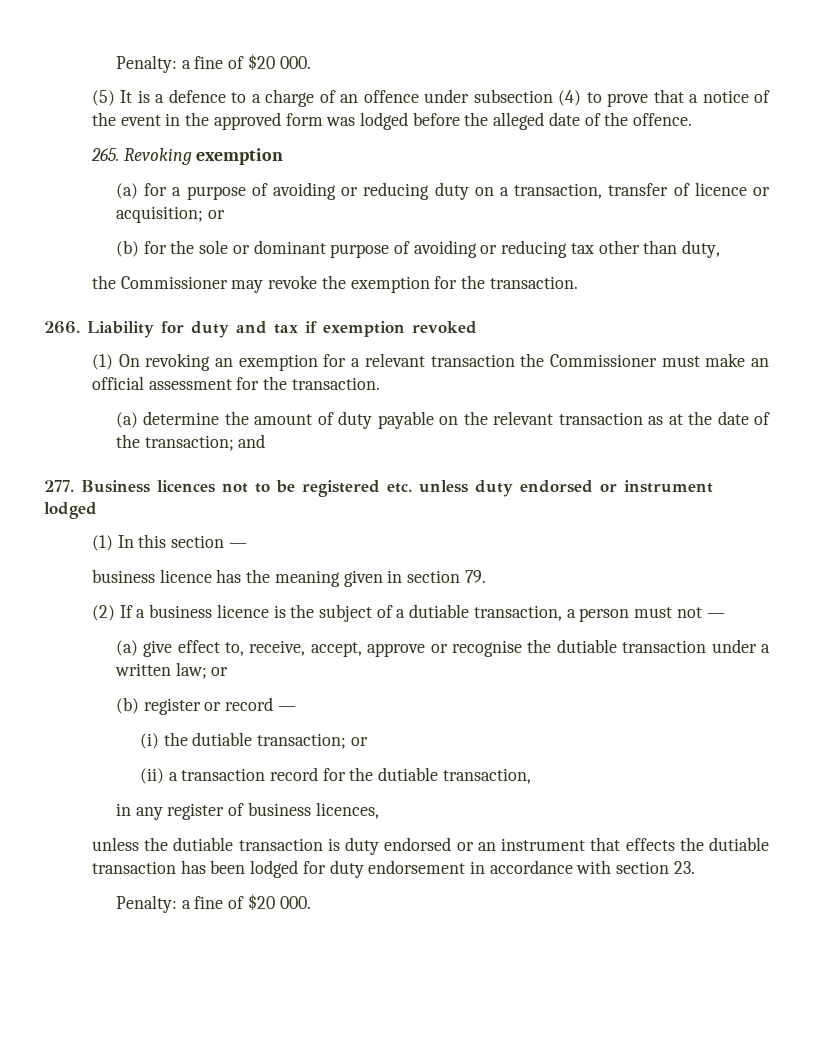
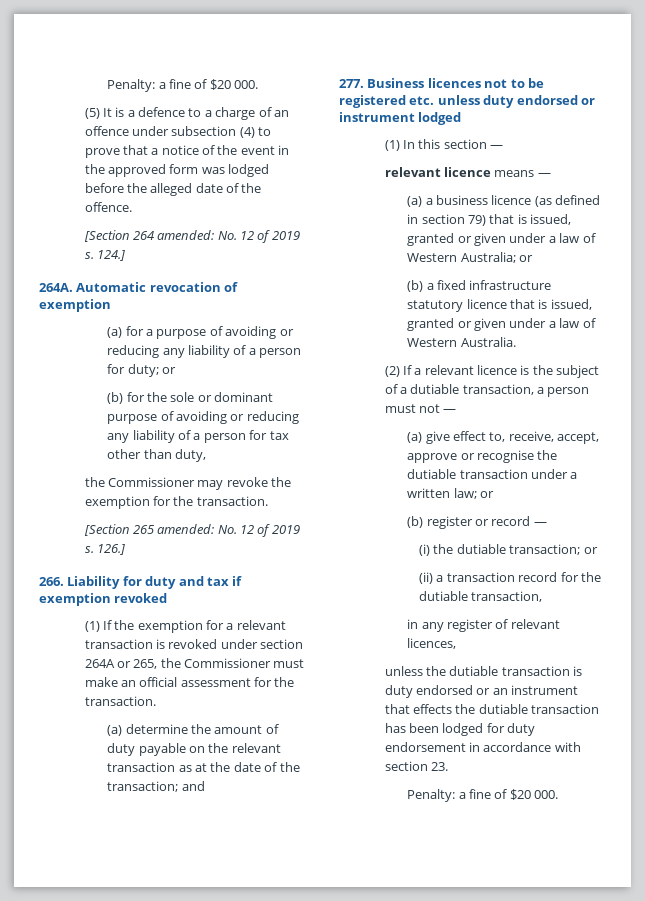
[90,148,192,165] 265. Revoking -> [83,230,300,243] [84,250,125,261] [39,282,239,292] [Section 264 amended: No. 12 of 2019 s. 124.] // 264A. Automatic revocation of
[434,182,770,200] [115,206,203,223] duty on a transaction, transfer of licence or acquisition; -> [162,345,302,358] [107,364,159,377] any liability of a person for duty;
(568, 249) none -> [107,430,268,443] any liability of a person for
(578, 282) none -> [83,524,300,537] [84,544,125,555] // [Section 265 amended: No. 12 of 2019 s. 126.]
[118,353,234,371] On revoking an -> [102,620,135,630] If the
(515, 360) none -> [155,639,304,649] [84,659,158,669] is revoked under section 264A or 265,
[91,569,486,587] business licence has the meaning given in section 79. -> [384,167,551,177] [407,195,601,207] [407,214,572,226] [407,233,596,246] [407,252,534,263] [407,280,552,292] [407,299,592,312] [407,318,596,331] [407,337,516,347] relevant licence means — // (a) a business licence (as defined in section 79) that is issued, granted or given under a law of Western Australia; or // (b) a fixed infrastructure statutory licence that is issued, granted or given under a law of Western Australia.
[149,604,213,618] business -> [424,365,474,375] relevant
[247,802,311,816] business -> [510,619,560,629] relevant

